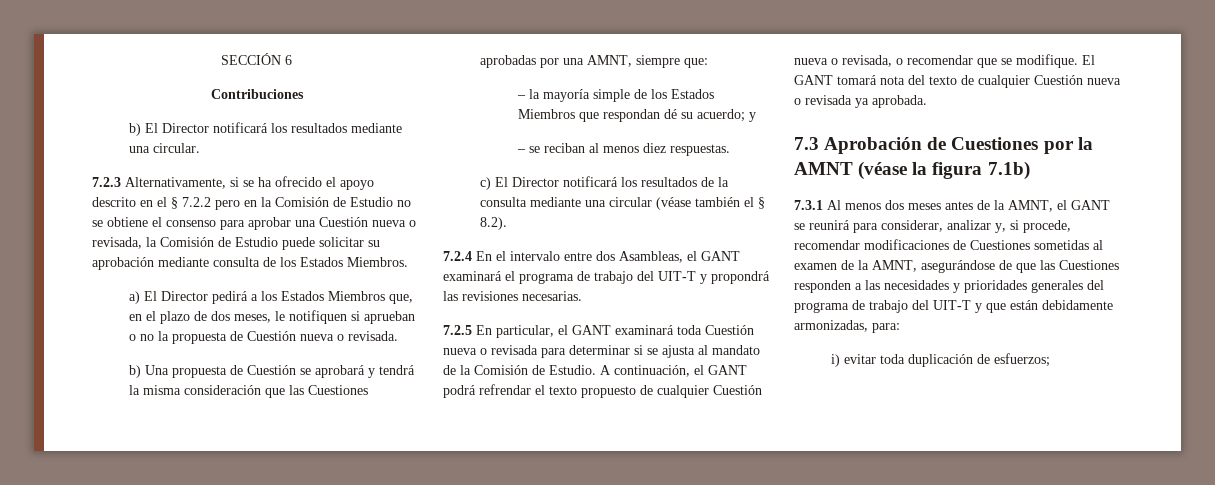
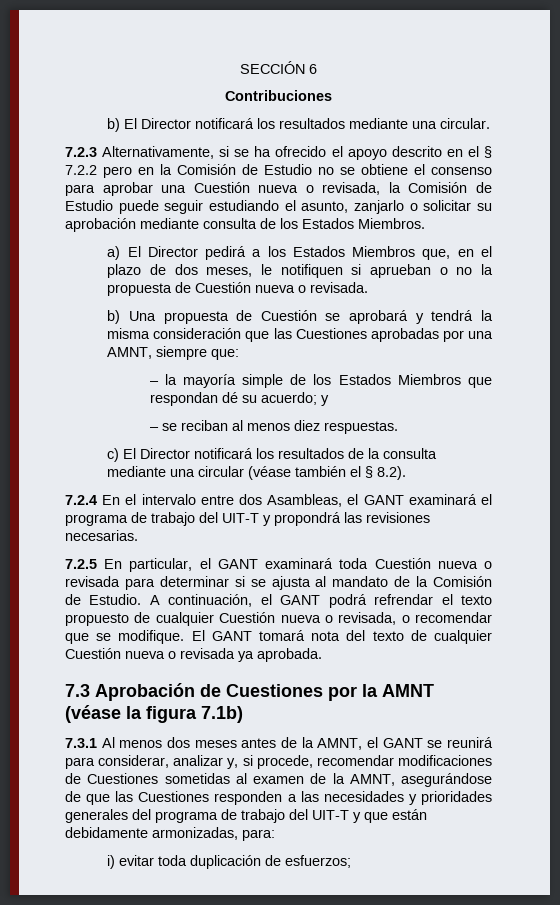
(315, 243) none -> [164,200,418,214] seguir estudiando el asunto, zanjarlo o

